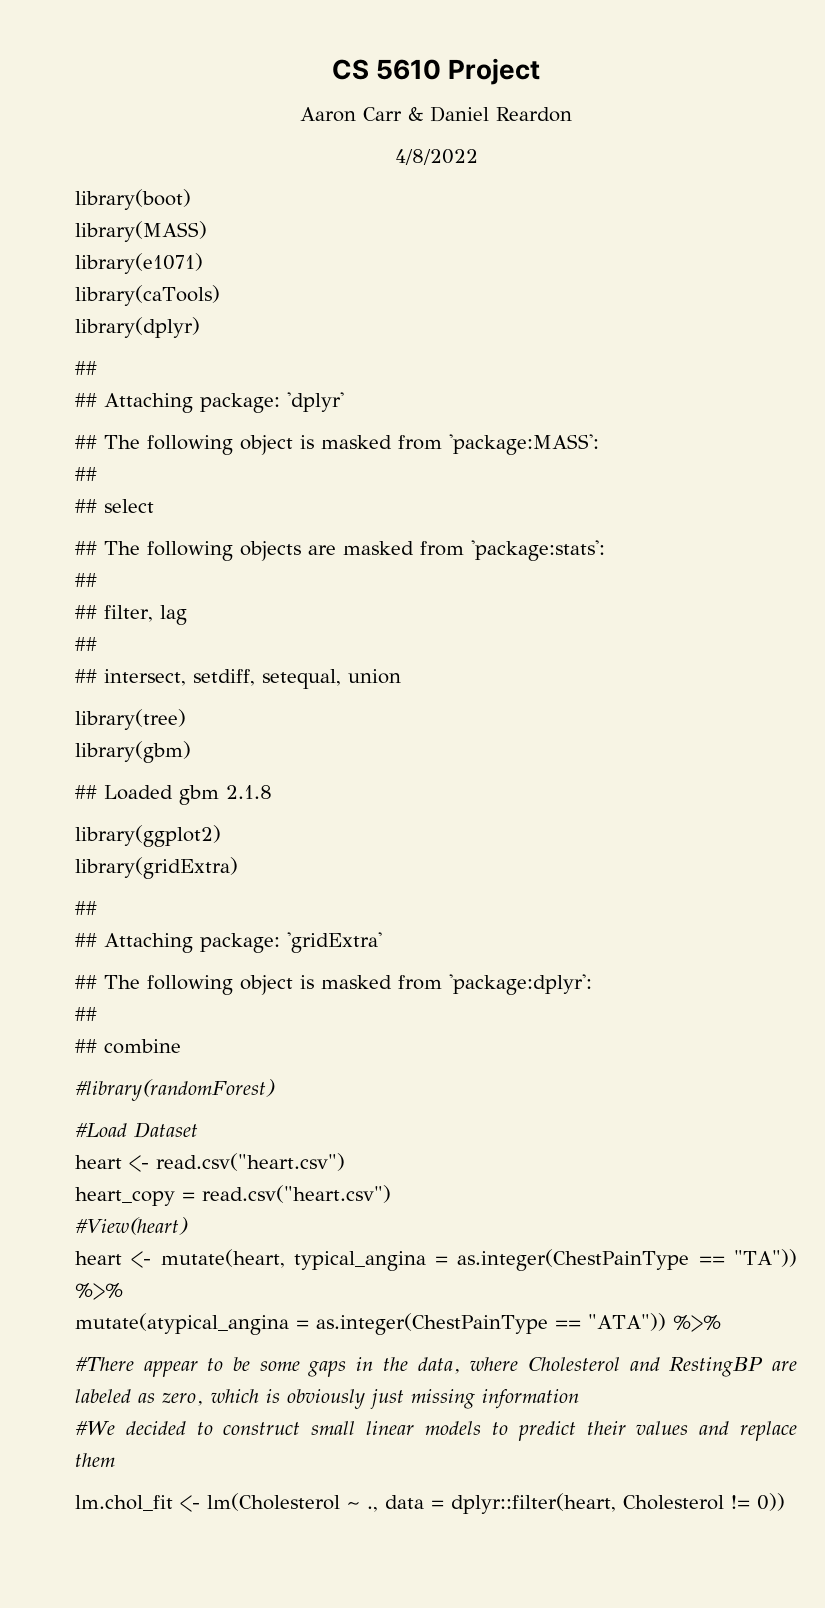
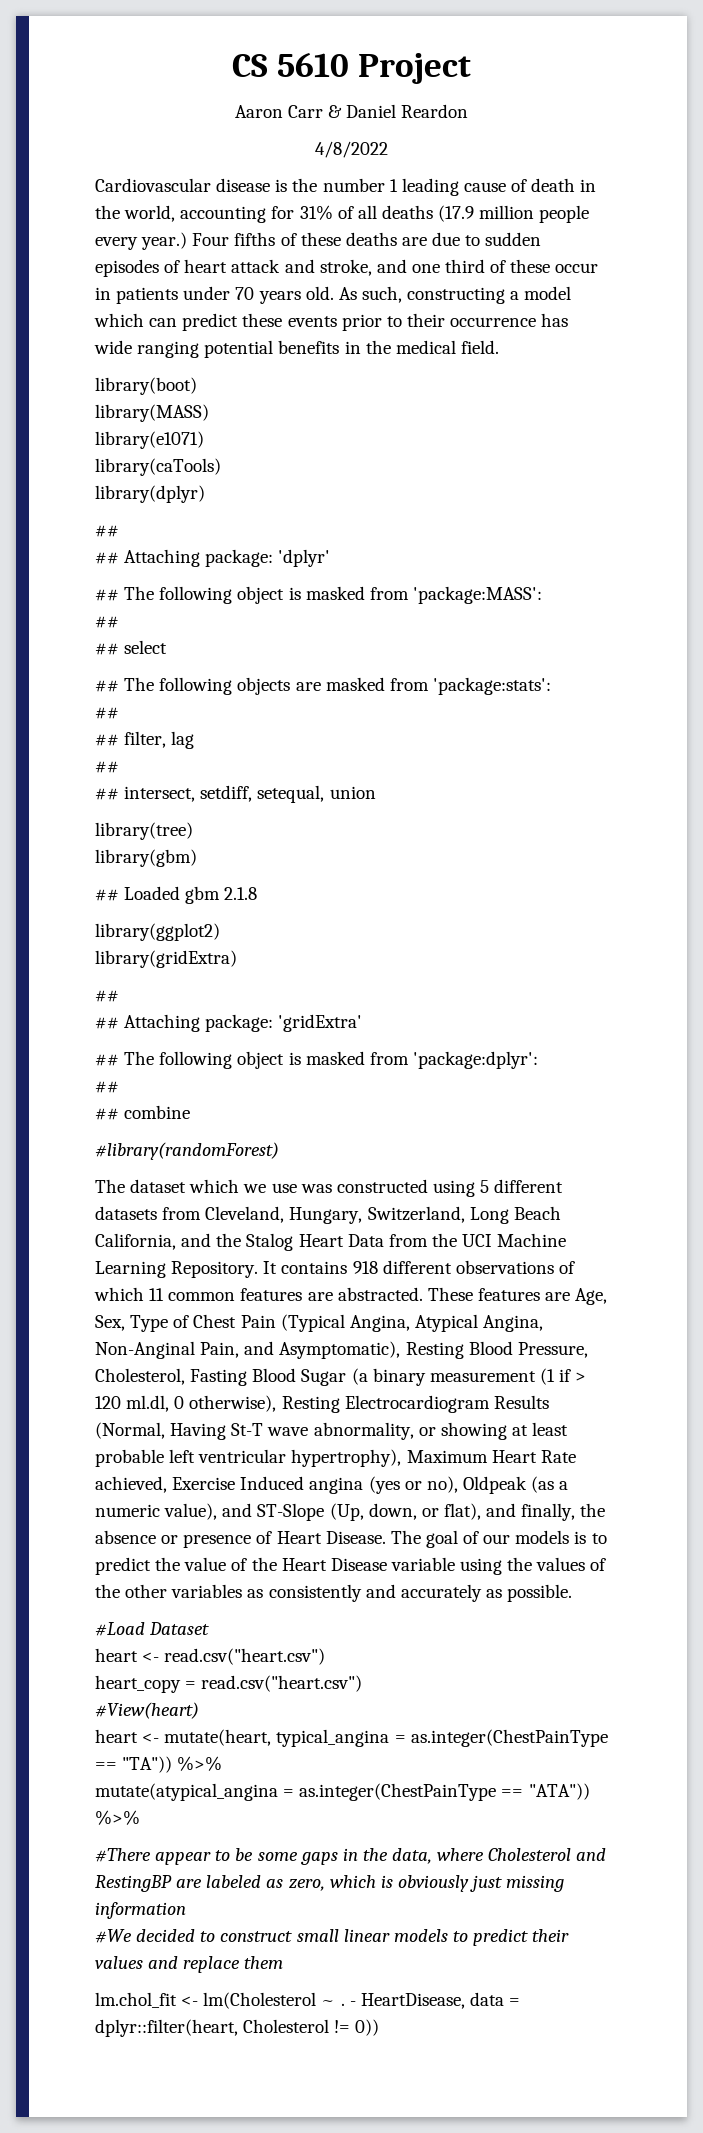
(478, 157) none -> [95,178,597,196] [95,205,590,223] [95,232,542,250] [95,259,599,277] [95,286,572,304] [94,313,569,331] [94,340,499,358] // Cardiovascular disease is the number 1 leading cause of death in the world, accounting for 31% of all deaths (17.9 million people every year.) Four fifths of these deaths are due to sudden episodes of heart attack and stroke, and one third of these occur in patients under 70 years old. As such, constructing a model which can predict these events prior to their occurrence has wide ranging potential benefits in the medical field.
(275, 1090) none -> [95,1179,564,1197] [95,1206,561,1224] [95,1233,567,1251] [95,1260,575,1278] [94,1287,608,1305] [95,1314,544,1332] [95,1341,588,1359] [95,1368,587,1386] [95,1395,549,1413] [95,1422,569,1440] [95,1449,576,1467] [95,1476,569,1494] [95,1503,606,1521] [95,1530,607,1548] [95,1557,607,1575] [95,1584,573,1602] // The dataset which we use was constructed using 5 different datasets from Cleveland, Hungary, Switzerland, Long Beach California, and the Stalog Heart Data from the UCI Machine Learning Repository. It contains 918 different observations of which 11 common features are abstracted. These features are Age, Sex, Type of Chest Pain (Typical Angina, Atypical Angina, Non-Anginal Pain, and Asymptomatic), Resting Blood Pressure, Cholesterol, Fasting Blood Sugar (a binary measurement (1 if > 120 ml.dl, 0 otherwise), Resting Electrocardiogram Results (Normal, Having St-T wave abnormality, or showing at least probable left ventricular hypertrophy), Maximum Heart Rate achieved, Exercise Induced angina (yes or no), Oldpeak (as a numeric value), and ST-Slope (Up, down, or flat), and finally, the absence or presence of Heart Disease. The goal of our models is to predict the value of the Heart Disease variable using the values of the other variables as consistently and accurately as possible.
[367,1506,378,1512] ., -> [340,1993,465,2009] . - HeartDisease,

